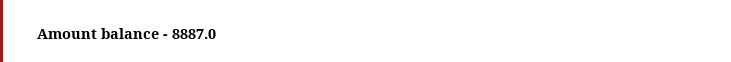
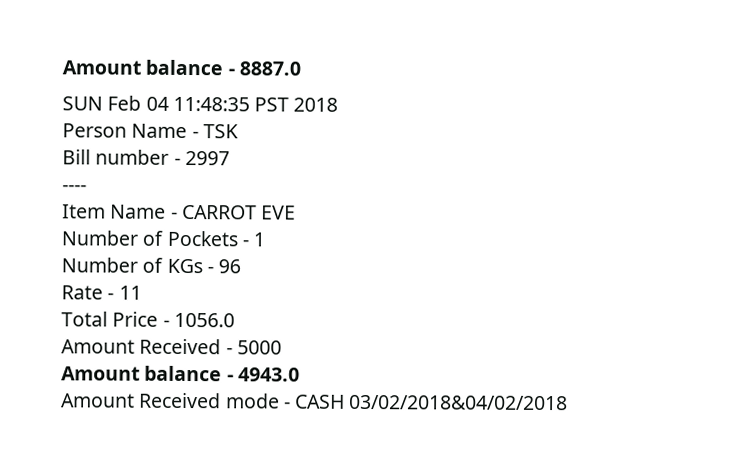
(216, 34) none -> [62,95,339,112] [62,123,239,139] [62,149,230,166] [62,184,87,192] [62,204,297,220] [61,230,266,247] [61,257,242,274] [61,285,142,300] [61,311,235,328] [61,338,282,355] [61,365,300,382] [61,392,569,411] // SUN Feb 04 11:48:35 PST 2018 // Person Name - TSK // Bill number - 2997 // ---- // Item Name - CARROT EVE // Number of Pockets - 1 // Number of KGs - 96 // Rate - 11 // Total Price - 1056.0 // Amount Received - 5000 // Amount balance - 4943.0 // Amount Received mode - CASH 03/02/2018&04/02/2018

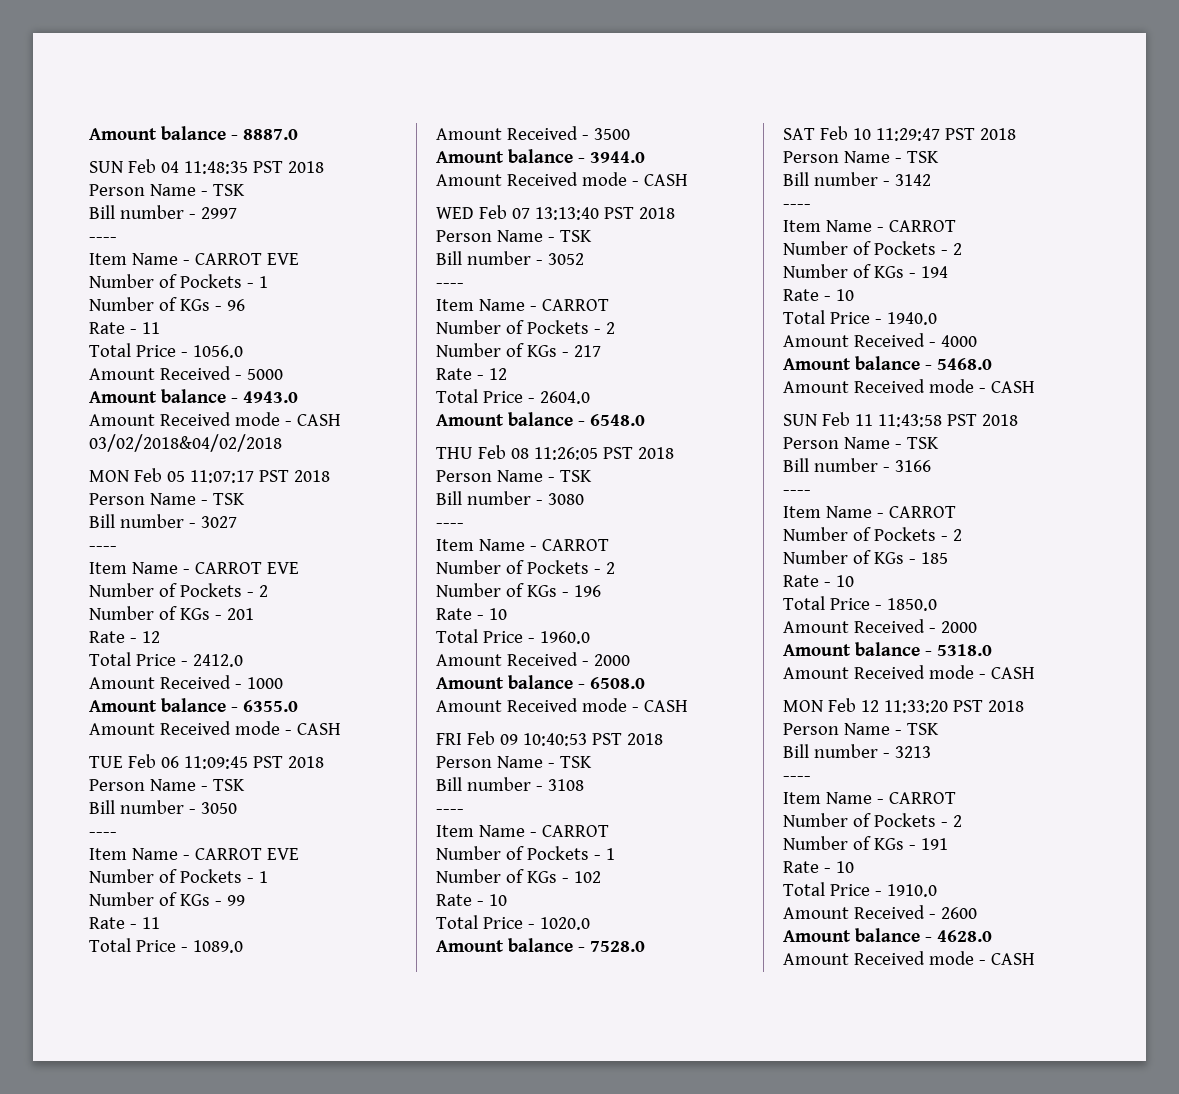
(569, 402) none -> [89,468,330,483] [89,493,245,505] [89,514,237,528] [89,546,117,551] [89,562,299,574] [89,583,268,597] [89,606,254,620] [89,631,160,643] [89,652,243,667] [89,675,283,689] [89,698,298,712] [89,721,341,735] [89,754,324,769] [89,779,245,791] [89,800,237,814] [89,832,117,837] [89,848,299,860] [89,869,268,883] [89,892,245,906] [89,917,160,929] [89,938,243,953] [436,126,630,140] [436,149,645,163] [436,172,688,186] [436,205,675,220] [436,230,592,242] [436,251,584,265] [436,283,464,288] [436,299,609,311] [436,320,615,334] [436,343,601,357] [436,368,507,380] [436,389,590,404] [436,412,645,426] [436,445,674,460] [436,470,592,482] [436,491,584,505] [436,523,464,528] [436,539,609,551] [436,560,615,574] [436,583,601,597] [436,608,507,620] [436,629,590,644] [436,652,630,666] [436,675,645,689] [436,698,688,712] [436,731,663,746] [436,756,592,768] [436,777,584,791] [436,809,464,814] [436,825,609,837] [436,846,615,860] [436,869,601,883] [436,894,507,906] [436,915,590,930] [436,938,645,952] [783,126,1016,141] [783,151,939,163] [783,172,931,186] [783,204,811,209] [783,220,956,232] [783,241,962,255] [783,264,948,278] [783,289,854,301] [783,310,937,325] [783,333,977,347] [783,356,992,370] [783,379,1035,393] [783,412,1018,427] [783,437,939,449] [783,458,931,472] [783,490,811,495] [783,506,956,518] [783,527,962,541] [783,550,948,564] [783,575,854,587] [783,596,937,611] [783,619,977,633] [783,642,992,656] [783,665,1035,679] [783,698,1024,713] [783,723,939,735] [783,744,931,758] [783,776,811,781] [783,792,956,804] [783,813,962,827] [783,836,948,850] [783,861,854,873] [783,882,937,897] [783,905,977,919] [783,928,992,942] [783,951,1035,965] // MON Feb 05 11:07:17 PST 2018 // Person Name - TSK // Bill number - 3027 // ---- // Item Name - CARROT EVE // Number of Pockets - 2 // Number of KGs - 201 // Rate - 12 // Total Price - 2412.0 // Amount Received - 1000 // Amount balance - 6355.0 // Amount Received mode - CASH // TUE Feb 06 11:09:45 PST 2018 // Person Name - TSK // Bill number - 3050 // ---- // Item Name - CARROT EVE // Number of Pockets - 1 // Number of KGs - 99 // Rate - 11 // Total Price - 1089.0 // Amount Received - 3500 // Amount balance - 3944.0 // Amount Received mode - CASH // WED Feb 07 13:13:40 PST 2018 // Person Name - TSK // Bill number - 3052 // ---- // Item Name - CARROT // Number of Pockets - 2 // Number of KGs - 217 // Rate - 12 // Total Price - 2604.0 // Amount balance - 6548.0 // THU Feb 08 11:26:05 PST 2018 // Person Name - TSK // Bill number - 3080 // ---- // Item Name - CARROT // Number of Pockets - 2 // Number of KGs - 196 // Rate - 10 // Total Price - 1960.0 // Amount Received - 2000 // Amount balance - 6508.0 // Amount Received mode - CASH // FRI Feb 09 10:40:53 PST 2018 // Person Name - TSK // Bill number - 3108 // ---- // Item Name - CARROT // Number of Pockets - 1 // Number of KGs - 102 // Rate - 10 // Total Price - 1020.0 // Amount balance - 7528.0 // SAT Feb 10 11:29:47 PST 2018 // Person Name - TSK // Bill number - 3142 // ---- // Item Name - CARROT // Number of Pockets - 2 // Number of KGs - 194 // Rate - 10 // Total Price - 1940.0 // Amount Received - 4000 // Amount balance - 5468.0 // Amount Received mode - CASH // SUN Feb 11 11:43:58 PST 2018 // Person Name - TSK // Bill number - 3166 // ---- // Item Name - CARROT // Number of Pockets - 2 // Number of KGs - 185 // Rate - 10 // Total Price - 1850.0 // Amount Received - 2000 // Amount balance - 5318.0 // Amount Received mode - CASH // MON Feb 12 11:33:20 PST 2018 // Person Name - TSK // Bill number - 3213 // ---- // Item Name - CARROT // Number of Pockets - 2 // Number of KGs - 191 // Rate - 10 // Total Price - 1910.0 // Amount Received - 2600 // Amount balance - 4628.0 // Amount Received mode - CASH

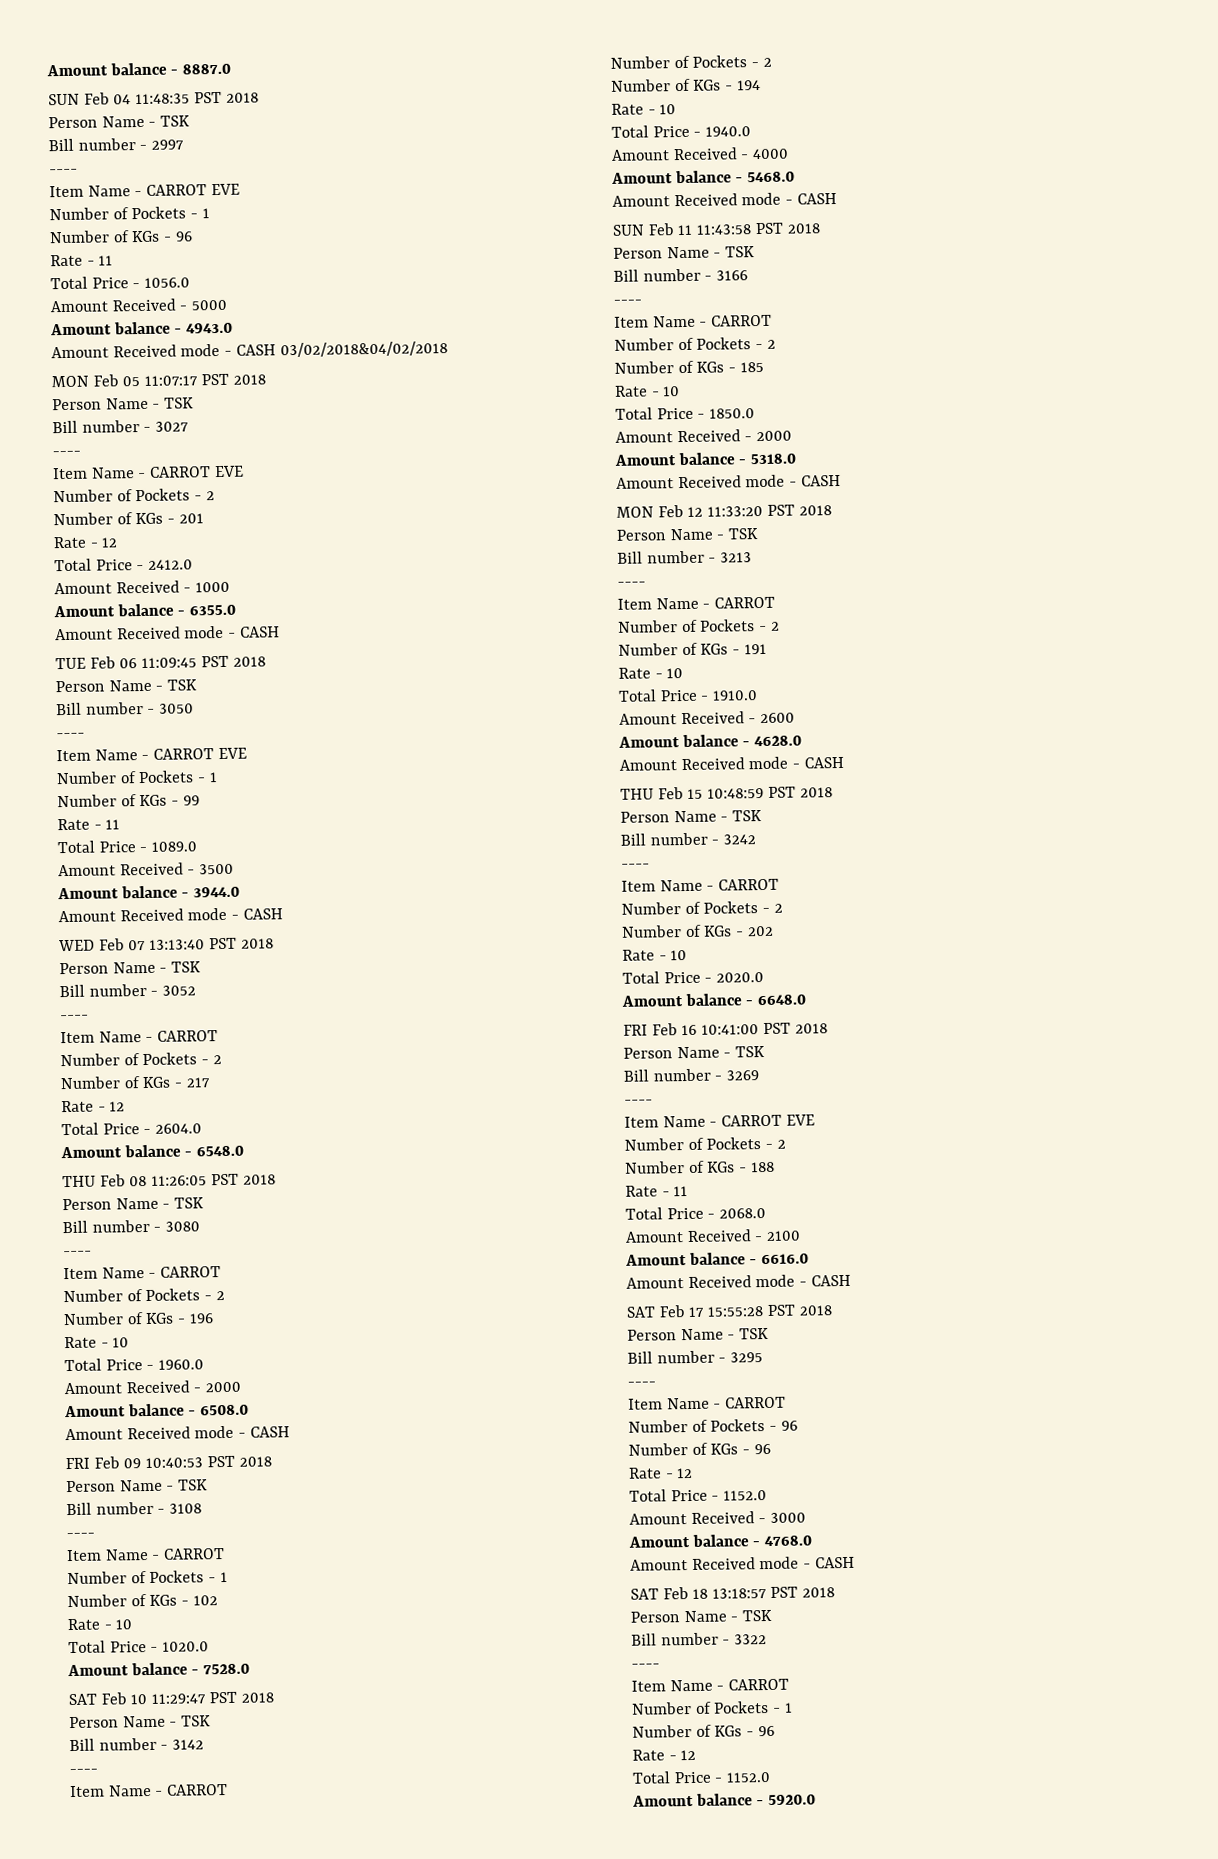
(1035, 959) none -> [620,786,833,800] [620,810,763,823] [620,832,757,846] [621,863,650,869] [621,878,780,892] [621,901,783,915] [621,924,774,938] [622,949,688,961] [622,971,765,984] [621,993,807,1007] [623,1022,828,1036] [623,1045,766,1059] [623,1068,760,1082] [624,1099,653,1105] [624,1114,815,1128] [624,1137,786,1151] [625,1160,775,1174] [625,1185,689,1197] [625,1207,767,1220] [625,1229,802,1243] [625,1252,810,1266] [626,1274,851,1289] [626,1304,832,1318] [627,1327,770,1341] [627,1350,764,1364] [627,1381,656,1387] [628,1396,787,1410] [628,1419,798,1433] [628,1442,771,1456] [628,1467,694,1479] [629,1489,768,1502] [629,1511,807,1525] [628,1534,813,1548] [630,1556,855,1571] [630,1586,835,1600] [630,1609,773,1623] [631,1632,768,1646] [631,1663,660,1669] [631,1678,790,1692] [631,1700,793,1715] [632,1724,775,1738] [632,1749,697,1761] [632,1771,772,1784] [632,1793,817,1807] // THU Feb 15 10:48:59 PST 2018 // Person Name - TSK // Bill number - 3242 // ---- // Item Name - CARROT // Number of Pockets - 2 // Number of KGs - 202 // Rate - 10 // Total Price - 2020.0 // Amount balance - 6648.0 // FRI Feb 16 10:41:00 PST 2018 // Person Name - TSK // Bill number - 3269 // ---- // Item Name - CARROT EVE // Number of Pockets - 2 // Number of KGs - 188 // Rate - 11 // Total Price - 2068.0 // Amount Received - 2100 // Amount balance - 6616.0 // Amount Received mode - CASH // SAT Feb 17 15:55:28 PST 2018 // Person Name - TSK // Bill number - 3295 // ---- // Item Name - CARROT // Number of Pockets - 96 // Number of KGs - 96 // Rate - 12 // Total Price - 1152.0 // Amount Received - 3000 // Amount balance - 4768.0 // Amount Received mode - CASH // SAT Feb 18 13:18:57 PST 2018 // Person Name - TSK // Bill number - 3322 // ---- // Item Name - CARROT // Number of Pockets - 1 // Number of KGs - 96 // Rate - 12 // Total Price - 1152.0 // Amount balance - 5920.0

